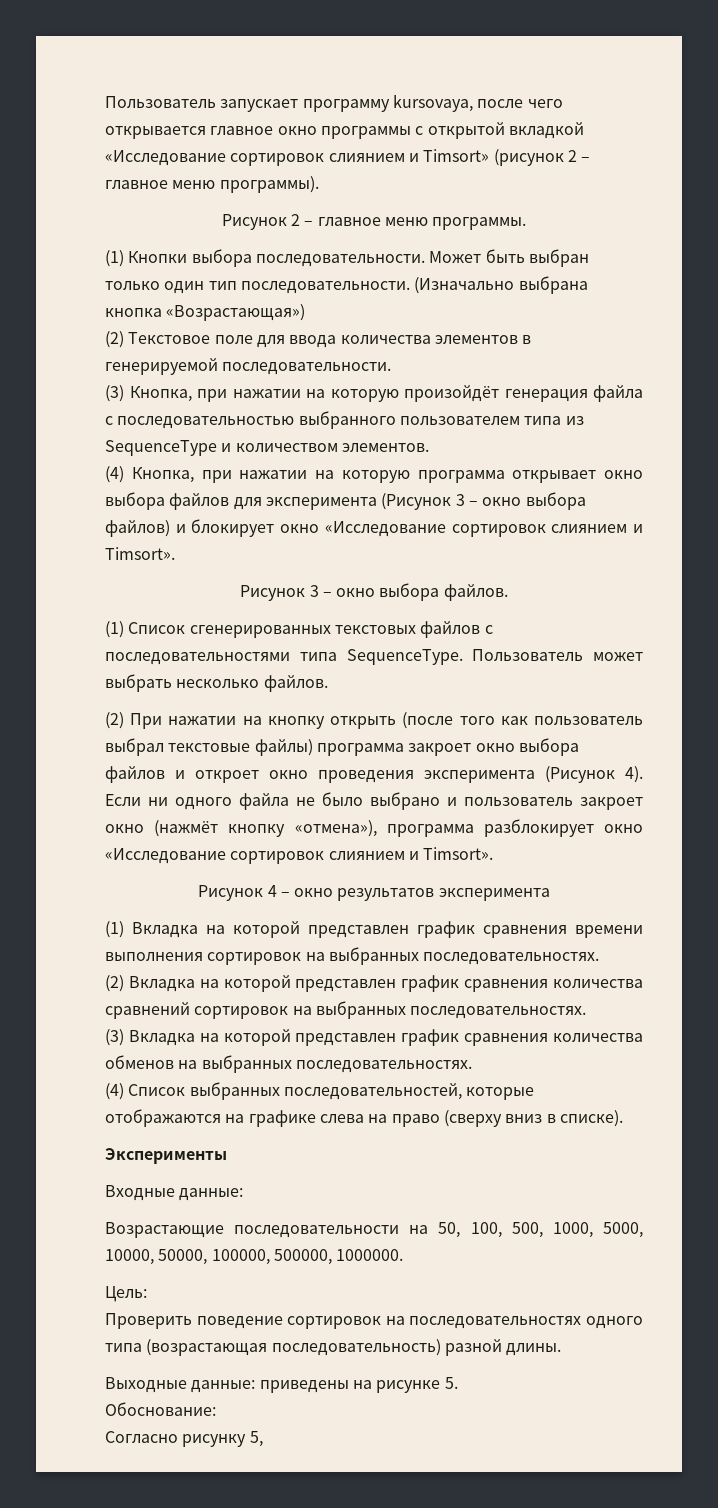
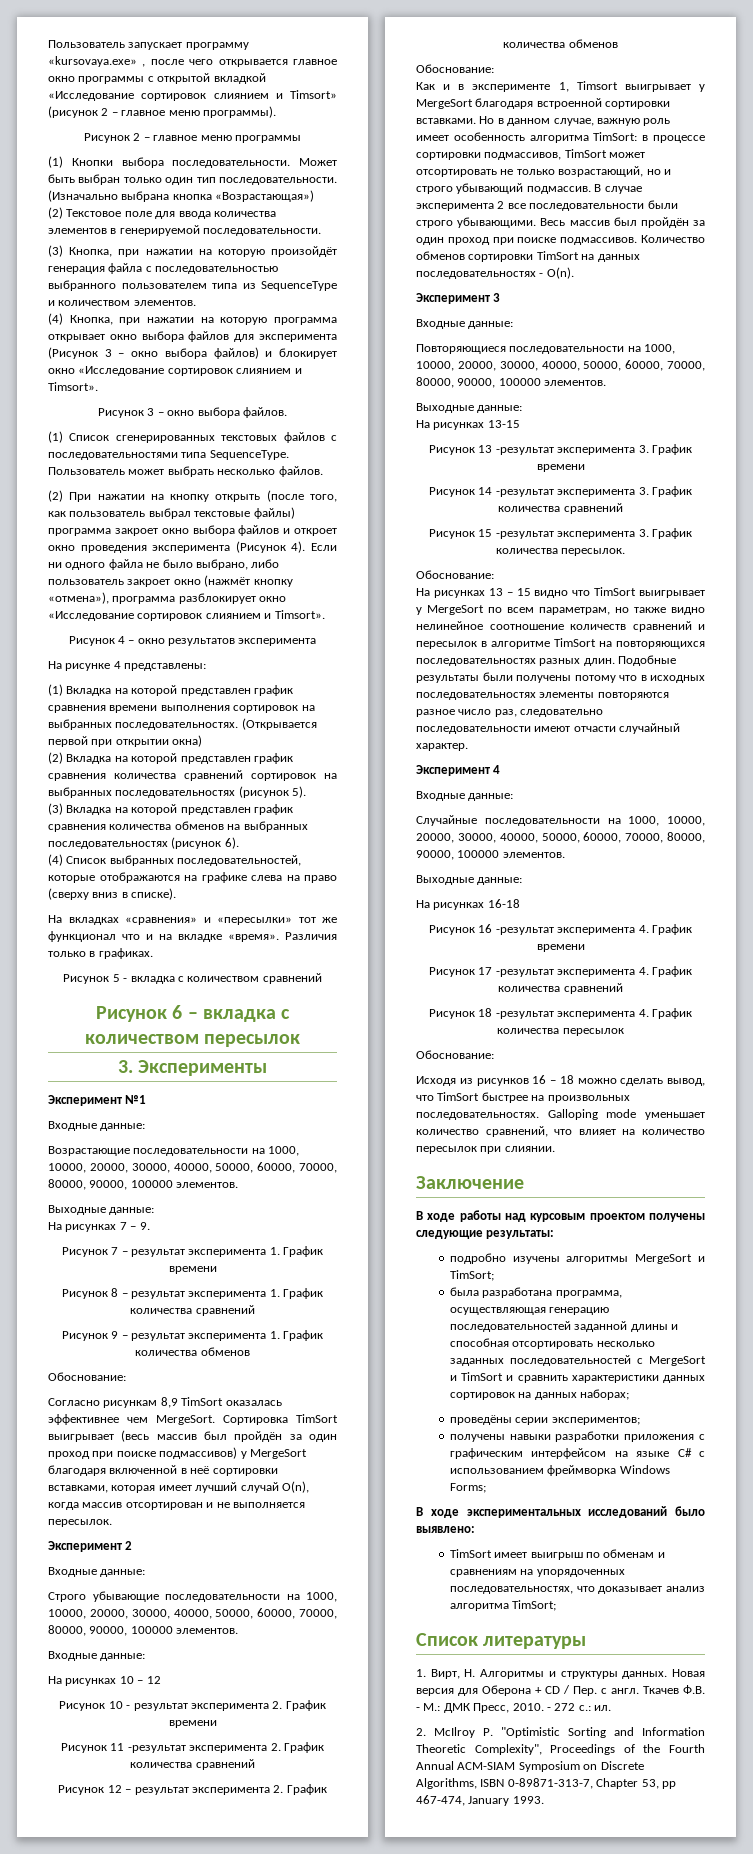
[392,94,473,112] kursovaya, -> [48,56,146,67] «kursovaya.exe» ,
[432,217,527,230] программы. -> [234,135,301,143] программы
[459,716,495,725] того -> [310,494,337,502] того,
[370,792,457,810] выбрано и -> [195,559,280,570] выбрано, либо
(550, 894) none -> [48,661,207,671] // На рисунке 4 представлены:
(600, 958) none -> [241,718,317,730] [48,735,203,747] (Открывается первой при открытии окна)
[410,1006,587,1019] последовательностях. -> [115,786,307,798] последовательностях (рисунок 5).
[295,1060,472,1073] последовательностях. -> [48,837,239,849] последовательностях (рисунок 6).
(623, 1118) none -> [48,915,337,925] [48,931,337,942] [48,948,153,959] [63,973,322,984] [95,1005,291,1022] [84,1034,301,1047] [117,1060,133,1073] На вкладках «сравнения» и «пересылки» тот же функционал что и на вкладке «время». Различия только в графиках. // Рисунок 5 - вкладка с количеством сравнений // Рисунок 6 – вкладка с количеством пересылок // 3.
(227, 1156) none -> [48,1095,147,1106] // Эксперимент №1
[438,1222,644,1238] [105,1249,404,1265] [105,1286,147,1302] [105,1313,643,1329] [105,1339,562,1356] [105,1377,458,1393] [105,1402,216,1416] [105,1431,263,1447] 50, 100, 500, 1000, 5000, 10000, 50000, 100000, 500000, 1000000. // Цель: // Проверить поведение сортировок на последовательностях одного типа (возрастающая последовательность) разной длины. // Выходные данные: приведены на рисунке 5. // Обоснование: // Согласно рисунку 5, -> [268,1146,300,1156] [48,1162,337,1173] [48,1179,239,1190] [48,1205,155,1215] [48,1222,150,1232] [61,1246,324,1257] [168,1266,217,1274] [61,1288,324,1299] [130,1305,255,1316] [61,1330,324,1341] [135,1347,250,1356] [48,1372,126,1381] [48,1397,282,1408] [48,1414,338,1425] [48,1430,337,1442] [48,1447,307,1459] [48,1465,278,1476] [48,1481,309,1493] [48,1502,305,1510] [48,1519,112,1527] [48,1541,133,1552] [48,1567,146,1577] [48,1591,337,1602] [48,1608,337,1619] [48,1625,239,1636] [48,1651,146,1661] [48,1676,161,1686] [59,1700,326,1711] [168,1720,217,1728] [61,1742,324,1753] [130,1759,255,1770] [58,1784,327,1795] [503,39,618,48] [416,64,494,73] [416,81,705,92] [416,98,671,109] [416,116,671,126] [416,132,705,143] [416,149,646,160] [416,166,671,177] [416,183,642,194] [416,200,678,211] [416,217,705,228] [416,235,705,245] [416,251,640,262] [416,267,574,279] [416,293,501,304] [416,319,514,329] [416,344,676,354] [416,360,705,371] [416,377,607,388] [416,403,523,413] [416,420,520,430] [429,444,692,455] [536,464,585,472] [429,486,692,497] [498,503,623,514] [429,528,692,539] [495,548,626,556] [416,570,494,579] [416,587,705,598] [416,605,705,615] [416,621,705,632] [416,638,705,649] [416,655,677,666] [416,672,705,683] [416,692,669,700] [416,709,604,717] [416,723,681,734] [416,743,468,751] [416,765,501,776] [416,791,514,801] [416,815,705,826] [416,832,705,843] [416,850,565,860] [416,875,523,885] [416,899,520,910] [429,924,692,935] [536,944,585,952] [429,966,692,977] [498,983,623,994] [429,1008,692,1019] [497,1028,624,1036] [416,1050,494,1059] [416,1075,705,1086] [416,1092,630,1103] [416,1109,705,1120] [416,1126,705,1137] [416,1146,555,1154] [416,1176,524,1189] [416,1210,705,1222] [416,1230,555,1239] [449,1253,705,1264] [449,1270,494,1281] [449,1287,622,1298] [449,1307,610,1315] [449,1321,679,1332] [449,1338,655,1349] [449,1355,706,1366] [449,1372,705,1383] [449,1389,630,1400] [449,1415,640,1425] [449,1431,705,1442] [449,1448,705,1459] [449,1465,670,1476] [449,1483,486,1493] [416,1506,705,1518] [416,1526,475,1533] [449,1549,665,1560] [449,1569,625,1577] [449,1586,705,1594] [449,1600,557,1611] [416,1633,587,1649] [416,1669,705,1679] [416,1685,705,1696] [416,1703,611,1713] [416,1727,705,1738] [416,1744,705,1755] [416,1761,644,1772] [416,1778,676,1789] [416,1795,544,1806] 1000, 10000, 20000, 30000, 40000, 50000, 60000, 70000, 80000, 90000, 100000 элементов. // Выходные данные: // На рисунках 7 – 9. // Рисунок 7 – результат эксперимента 1. График времени // Рисунок 8 – результат эксперимента 1. График количества сравнений // Рисунок 9 – результат эксперимента 1. График количества обменов // Обоснование: // Согласно рисункам 8,9 TimSort оказалась эффективнее чем MergeSort. Сортировка TimSort выигрывает (весь массив был пройдён за один проход при поиске подмассивов) у MergeSort благодаря включенной в неё сортировки вставками, которая имеет лучший случай O(n), когда массив отсортирован и не выполняется пересылок. // Эксперимент 2 // Входные данные: // Строго убывающие последовательности на 1000, 10000, 20000, 30000, 40000, 50000, 60000, 70000, 80000, 90000, 100000 элементов. // Входные данные: // На рисунках 10 – 12 // Рисунок 10 - результат эксперимента 2. График времени // Рисунок 11 -результат эксперимента 2. График количества сравнений // Рисунок 12 – результат эксперимента 2. График количества обменов // Обоснование: // Как и в эксперименте 1, Timsort выигрывает у MergeSort благодаря встроенной сортировки вставками. Но в данном случае, важную роль имеет особенность алгоритма TimSort: в процессе сортировки подмассивов, TimSort может отсортировать не только возрастающий, но и строго убывающий подмассив. В случае эксперимента 2 все последовательности были строго убывающими. Весь массив был пройдён за один проход при поиске подмассивов. Количество обменов сортировки TimSort на данных последовательностях - O(n). // Эксперимент 3 // Входные данные: // Повторяющиеся последовательности на 1000, 10000, 20000, 30000, 40000, 50000, 60000, 70000, 80000, 90000, 100000 элементов. // Выходные данные: // На рисунках 13-15 // Рисунок 13 -результат эксперимента 3. График времени // Рисунок 14 -результат эксперимента 3. График количества сравнений // Рисунок 15 -результат эксперимента 3. График количества пересылок. // Обоснование: // На рисунках 13 – 15 видно что TimSort выигрывает у MergeSort по всем параметрам, но также видно нелинейное соотношение количеств сравнений и пересылок в алгоритме TimSort на повторяющихся последовательностях разных длин. Подобные результаты были получены потому что в исходных последовательностях элементы повторяются разное число раз, следовательно последовательности имеют отчасти случайный характер. // Эксперимент 4 // Входные данные: // Случайные последовательности на 1000, 10000, 20000, 30000, 40000, 50000, 60000, 70000, 80000, 90000, 100000 элементов. // Выходные данные: // На рисунках 16-18 // Рисунок 16 -результат эксперимента 4. График времени // Рисунок 17 -результат эксперимента 4. График количества сравнений // Рисунок 18 -результат эксперимента 4. График количества пересылок // Обоснование: // Исходя из рисунков 16 – 18 можно сделать вывод, что TimSort быстрее на произвольных последовательностях. Galloping mode уменьшает количество сравнений, что влияет на количество пересылок при слиянии. // Заключение // В ходе работы над курсовым проектом получены следующие результаты: // подробно изучены алгоритмы MergeSort и TimSort; // была разработана программа, осуществляющая генерацию последовательностей заданной длины и способная отсортировать несколько заданных последовательностей с MergeSort и TimSort и сравнить характеристики данных сортировок на данных наборах; // проведёны серии экспериментов; // получены навыки разработки приложения с графическим интерфейсом на языке C# с использованием фреймворка Windows Forms; // В ходе экспериментальных исследований было выявлено: // TimSort имеет выигрыш по обменам и сравнениям на упорядоченных последовательностях, что доказывает анализ алгоритма TimSort; // Список литературы // 1. Вирт, Н. Алгоритмы и структуры данных. Новая версия для Оберона + CD / Пер. с англ. Ткачев Ф.В. - М.: ДМК Пресс, 2010. - 272 с.: ил. // 2. McIlroy P. "Optimistic Sorting and Information Theoretic Complexity", Proceedings of the Fourth Annual ACM-SIAM Symposium on Discrete Algorithms, ISBN 0-89871-313-7, Chapter 53, pp 467-474, January 1993.

